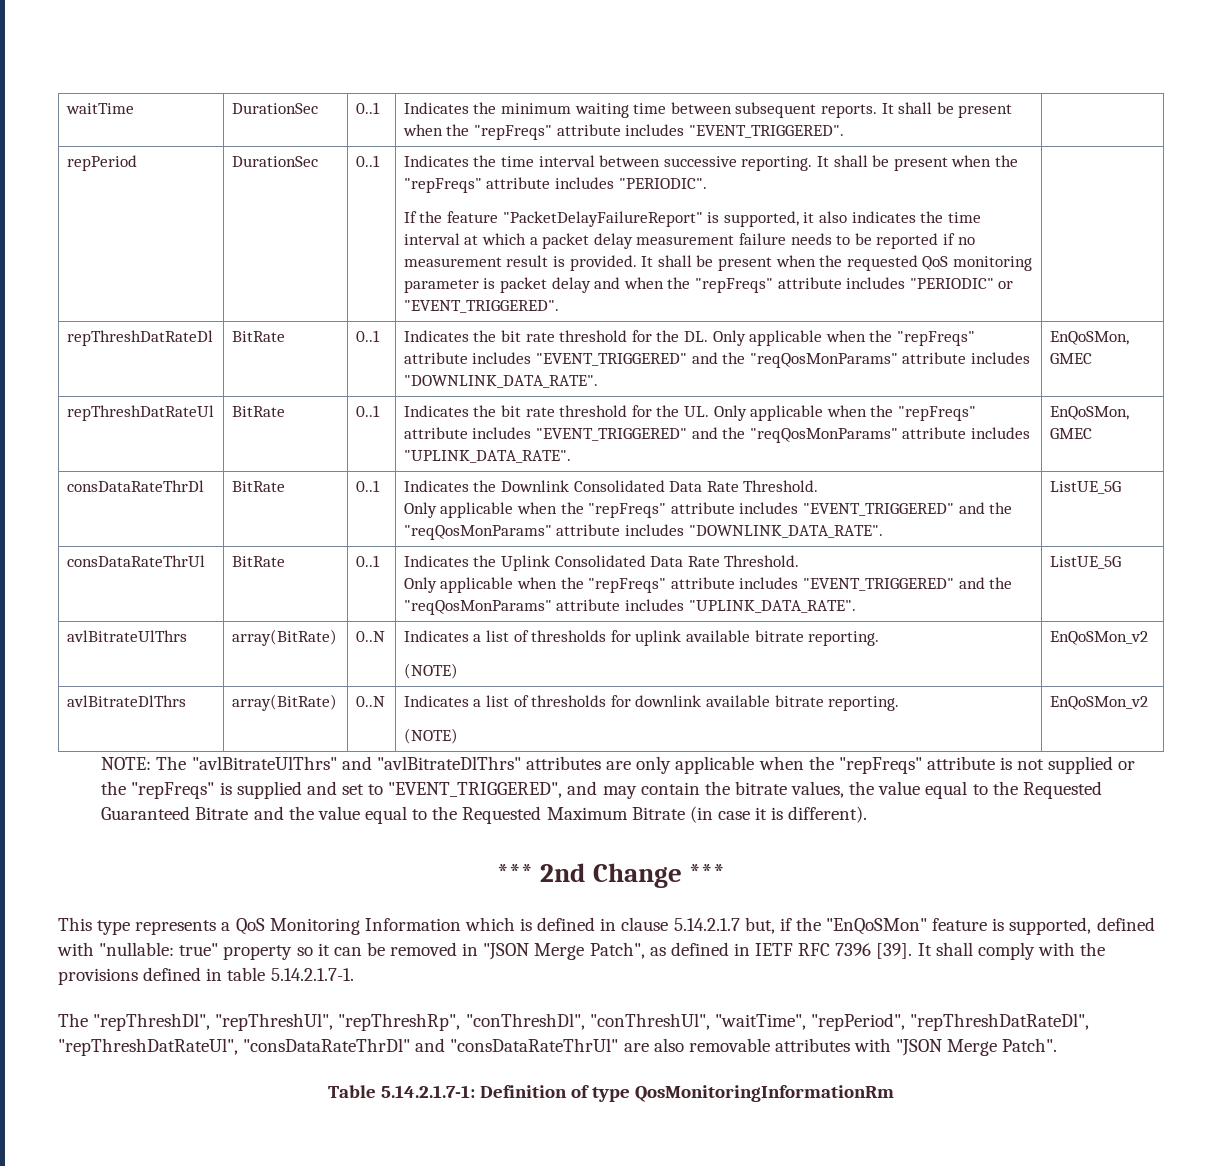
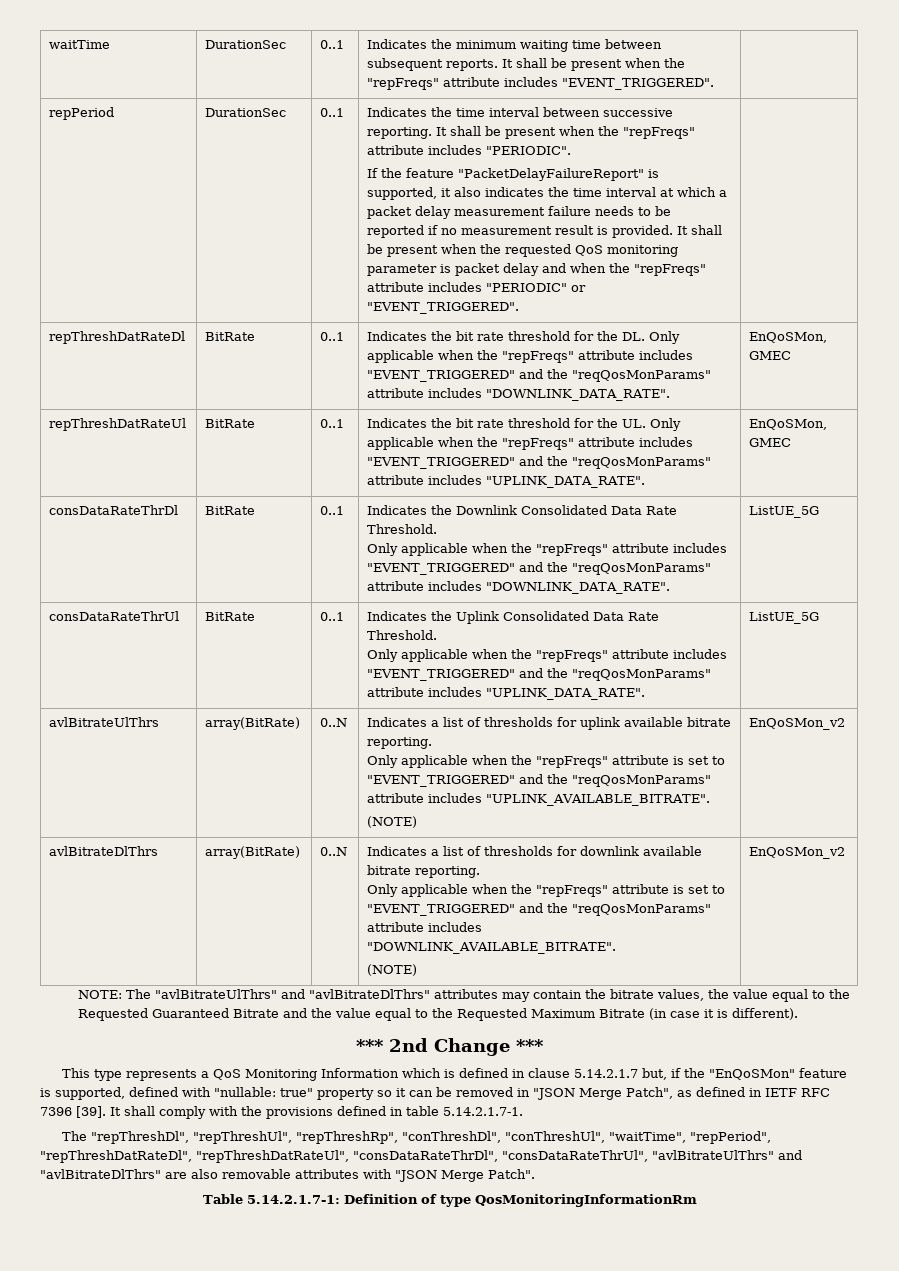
(880, 638) none -> [367,755,726,768] [367,774,712,787] [367,793,711,806] // Only applicable when the "repFreqs" attribute is set to "EVENT_TRIGGERED" and the "reqQosMonParams" attribute includes "UPLINK_AVAILABLE_BITRATE".
(900, 703) none -> [367,884,726,897] [367,903,712,916] [367,922,483,932] [367,942,617,954] // Only applicable when the "repFreqs" attribute is set to "EVENT_TRIGGERED" and the "reqQosMonParams" attribute includes "DOWNLINK_AVAILABLE_BITRATE".
[606,756,1136,774] [101,781,598,799] are only applicable when the "repFreqs" attribute is not supplied or the "repFreqs" is supplied and set to "EVENT_TRIGGERED", and -> (499, 994) none
[243,1038,619,1052] "consDataRateThrDl" and "consDataRateThrUl" -> [353,1150,802,1162] [40,1169,161,1179] "consDataRateThrDl", "consDataRateThrUl", "avlBitrateUlThrs" and "avlBitrateDlThrs"

